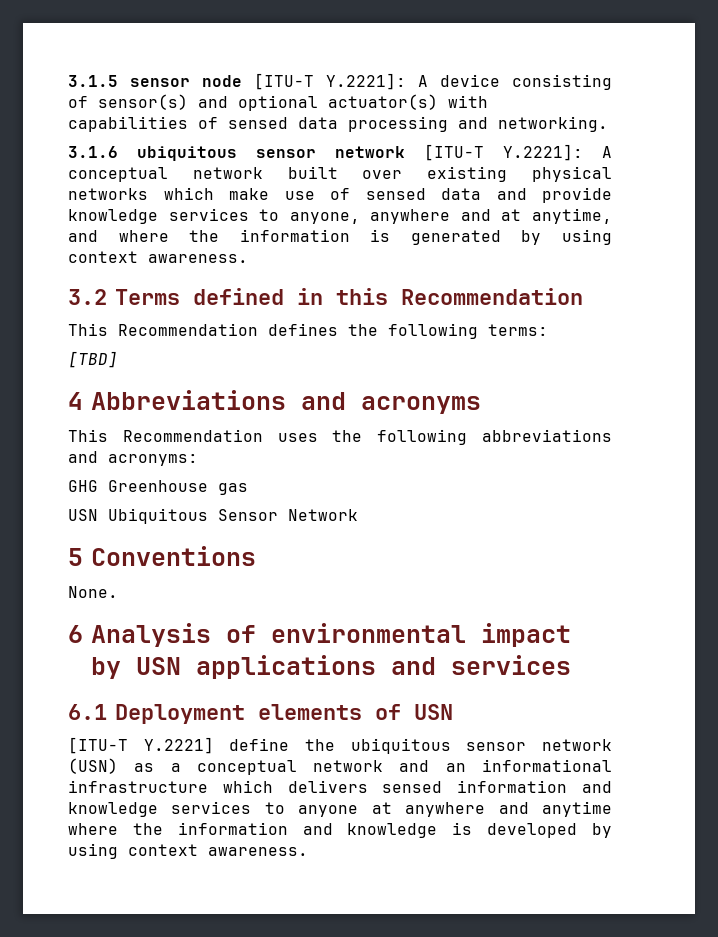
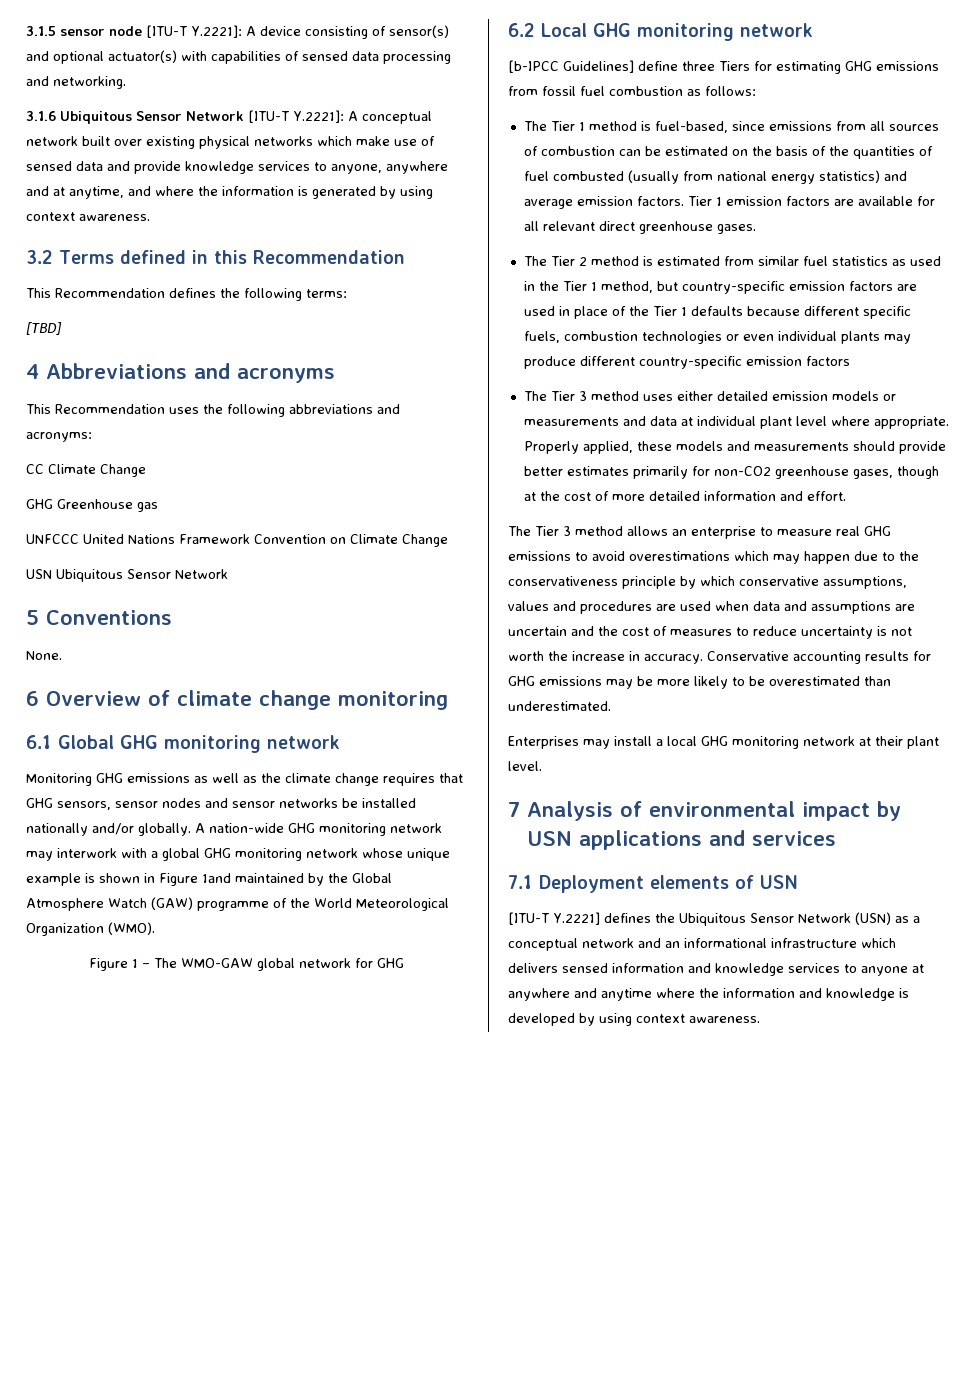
[137,146,405,161] ubiquitous sensor network -> [60,111,244,124] Ubiquitous Sensor Network
(198, 460) none -> [26,464,146,477] // CC Climate Change
(248, 489) none -> [26,534,448,547] // UNFCCC United Nations Framework Convention on Climate Change
(83, 634) none -> [46,690,449,710] [26,735,341,753] [26,773,463,786] [26,798,416,810] [26,823,442,836] [26,848,450,861] [26,873,392,886] [26,897,449,911] [26,922,155,936] [89,958,404,971] [508,23,814,41] [508,60,939,74] [508,86,756,96] [523,121,939,133] [523,146,933,159] [523,170,907,184] [523,196,935,209] [523,221,756,234] [523,256,941,266] [523,281,917,294] [523,306,911,319] [523,331,911,344] [523,356,850,369] [523,391,896,401] [523,416,949,429] [523,441,946,454] [523,466,939,479] [523,491,846,501] [508,526,891,539] [508,551,919,564] [508,576,907,589] [508,601,915,614] [508,626,912,639] [508,651,931,664] [508,676,891,689] [508,701,611,711] [508,736,939,749] [508,761,542,771] [508,802,520,817] Overview of climate change monitoring // 6.1 Global GHG monitoring network // Monitoring GHG emissions as well as the climate change requires that GHG sensors, sensor nodes and sensor networks be installed nationally and/or globally. A nation-wide GHG monitoring network may interwork with a global GHG monitoring network whose unique example is shown in Figure 1and maintained by the Global Atmosphere Watch (GAW) programme of the World Meteorological Organization (WMO). // Figure 1 – The WMO-GAW global network for GHG // 6.2 Local GHG monitoring network // [b-IPCC Guidelines] define three Tiers for estimating GHG emissions from fossil fuel combustion as follows: // The Tier 1 method is fuel-based, since emissions from all sources of combustion can be estimated on the basis of the quantities of fuel combusted (usually from national energy statistics) and average emission factors. Tier 1 emission factors are available for all relevant direct greenhouse gases. // The Tier 2 method is estimated from similar fuel statistics as used in the Tier 1 method, but country-specific emission factors are used in place of the Tier 1 defaults because different specific fuels, combustion technologies or even individual plants may produce different country-specific emission factors // The Tier 3 method uses either detailed emission models or measurements and data at individual plant level where appropriate. Properly applied, these models and measurements should provide better estimates primarily for non-CO2 greenhouse gases, though at the cost of more detailed information and effort. // The Tier 3 method allows an enterprise to measure real GHG emissions to avoid overestimations which may happen due to the conservativeness principle by which conservative assumptions, values and procedures are used when data and assumptions are uncertain and the cost of measures to reduce uncertainty is not worth the increase in accuracy. Conservative accounting results for GHG emissions may be more likely to be overestimated than underestimated. // Enterprises may install a local GHG monitoring network at their plant level. // 7
[68,704,107,720] 6.1 -> [508,875,532,889] 7.1
[229,738,612,754] define the ubiquitous sensor network -> [604,913,851,926] defines the Ubiquitous Sensor Network

